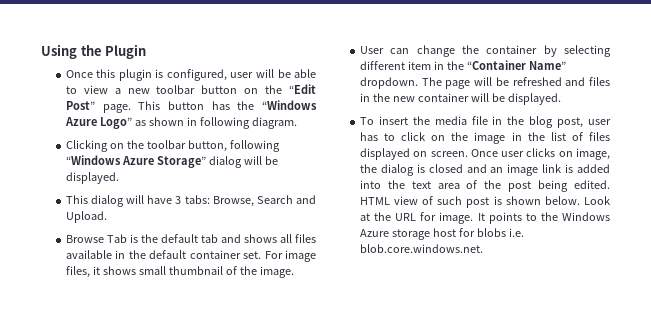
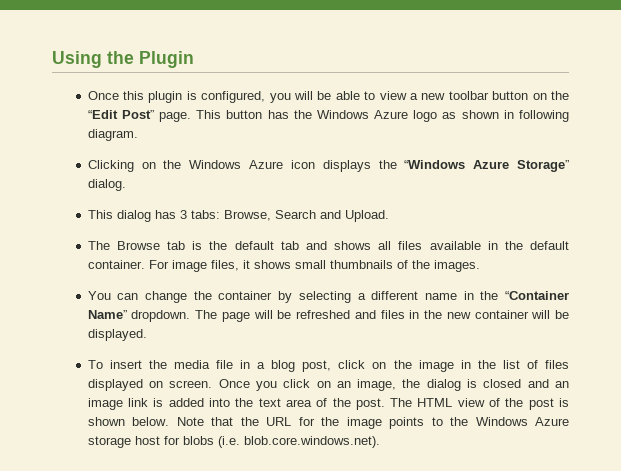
[230,72,254,78] user -> [269,93,291,103] you
[262,100,317,110] [64,117,132,129] “Windows Azure Logo” -> [316,110,438,122] Windows Azure logo
[146,140,280,152] [65,155,278,168] [65,172,119,184] toolbar button, following “Windows Azure Storage” dialog will be displayed. -> [189,160,569,172] [87,179,126,191] Windows Azure icon displays the “Windows Azure Storage” dialog.
[126,195,173,204] will have -> [154,210,176,219] has
[65,234,127,243] Browse Tab -> [87,241,186,250] The Browse tab
[189,250,262,259] container set. -> [87,260,145,269] container.
[168,266,294,278] [359,46,384,54] thumbnail of the image. // User -> [329,260,480,272] [87,291,111,300] thumbnails of the images. // You
[359,61,431,70] different item -> [357,291,457,300] a different name
[507,116,525,125] the -> [257,362,266,369] a
[588,119,611,125] [359,132,396,141] user has to -> (332, 366) none
[501,148,573,157] user clicks on -> [255,379,351,391] you click on an
[508,180,610,192] post being edited. -> [355,398,413,410] post. The
[437,196,463,205] such -> [505,398,524,407] the
[584,196,610,205] [359,213,370,221] Look at -> [176,417,234,426] Note that
[439,212,485,224] image. It -> [321,417,382,429] the image
[508,228,524,237] [359,244,483,253] i.e. blob.core.windows.net. -> [217,436,380,448] (i.e. blob.core.windows.net).

